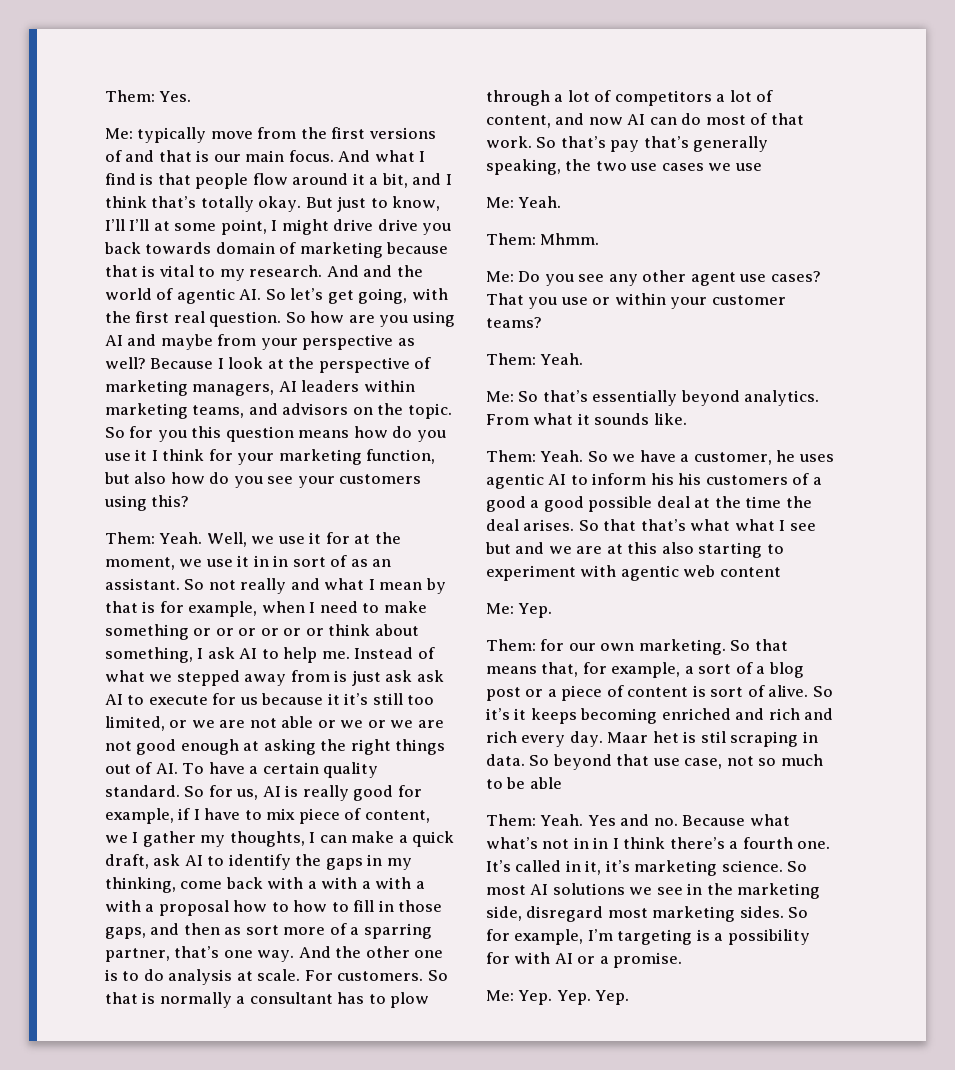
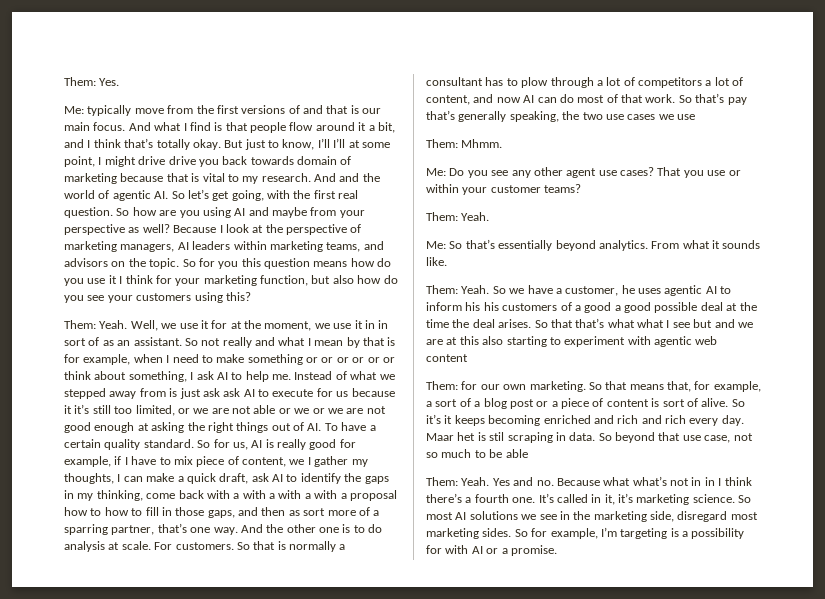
[486,196,562,208] // Me: Yeah. -> (695, 117) none
[486,603,553,618] // Me: Yep. -> (468, 358) none
[486,990,630,1005] // Me: Yep. Yep. Yep. -> (557, 550) none

